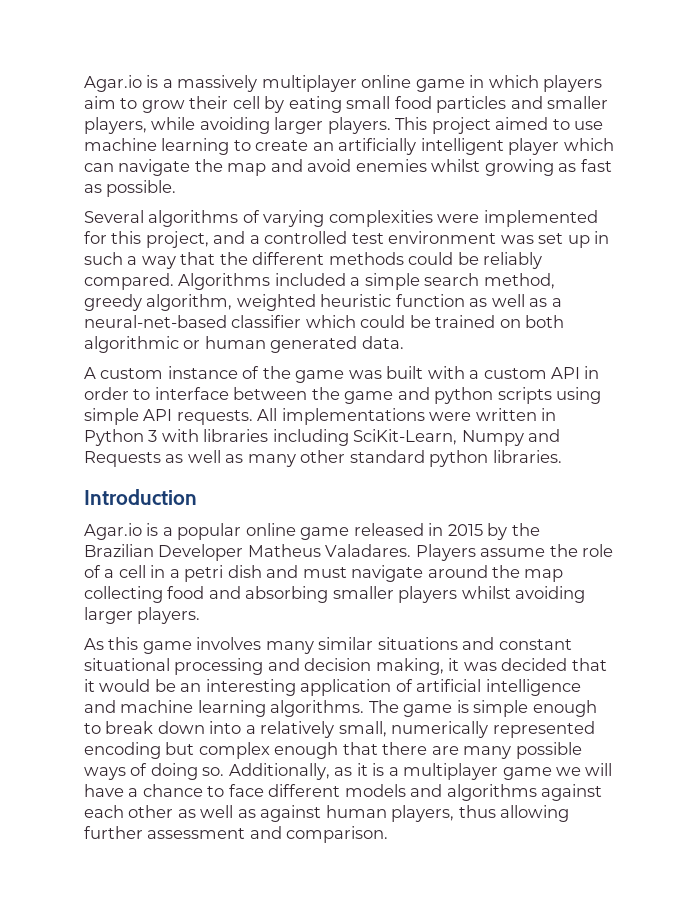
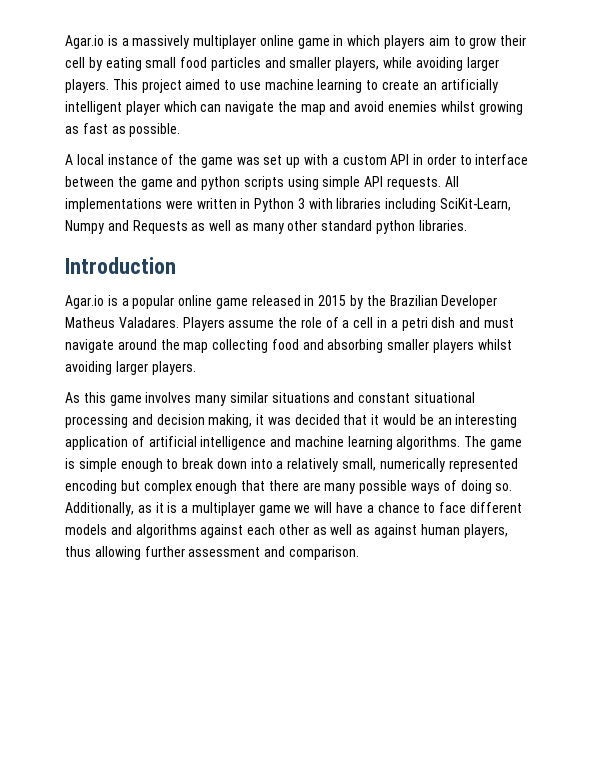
[84,210,598,227] [84,231,610,248] [84,252,543,269] [84,273,555,290] [84,294,562,311] [84,315,565,328] [84,336,404,353] // Several algorithms of varying complexities were implemented for this project, and a controlled test environment was set up in such a way that the different methods could be reliably compared. Algorithms included a simple search method, greedy algorithm, weighted heuristic function as well as a neural-net-based classifier which could be trained on both algorithmic or human generated data. -> (181, 130) none
[100,368,164,379] custom -> [76,154,104,165] local
[386,366,424,379] built -> [263,155,301,168] set up

